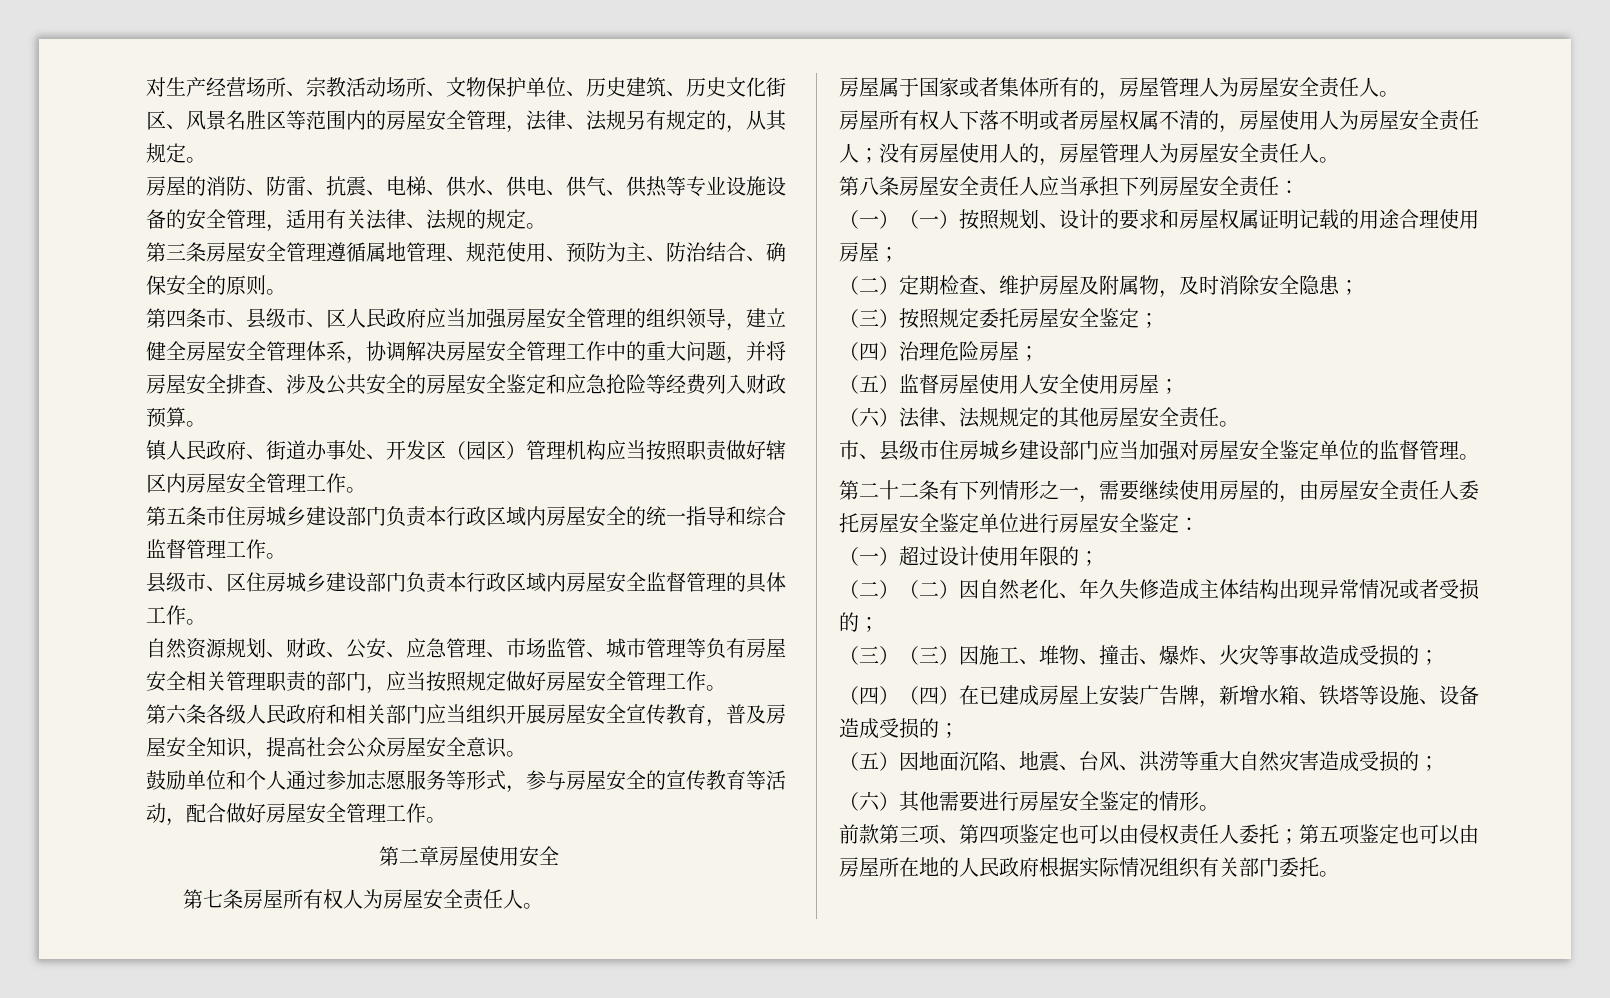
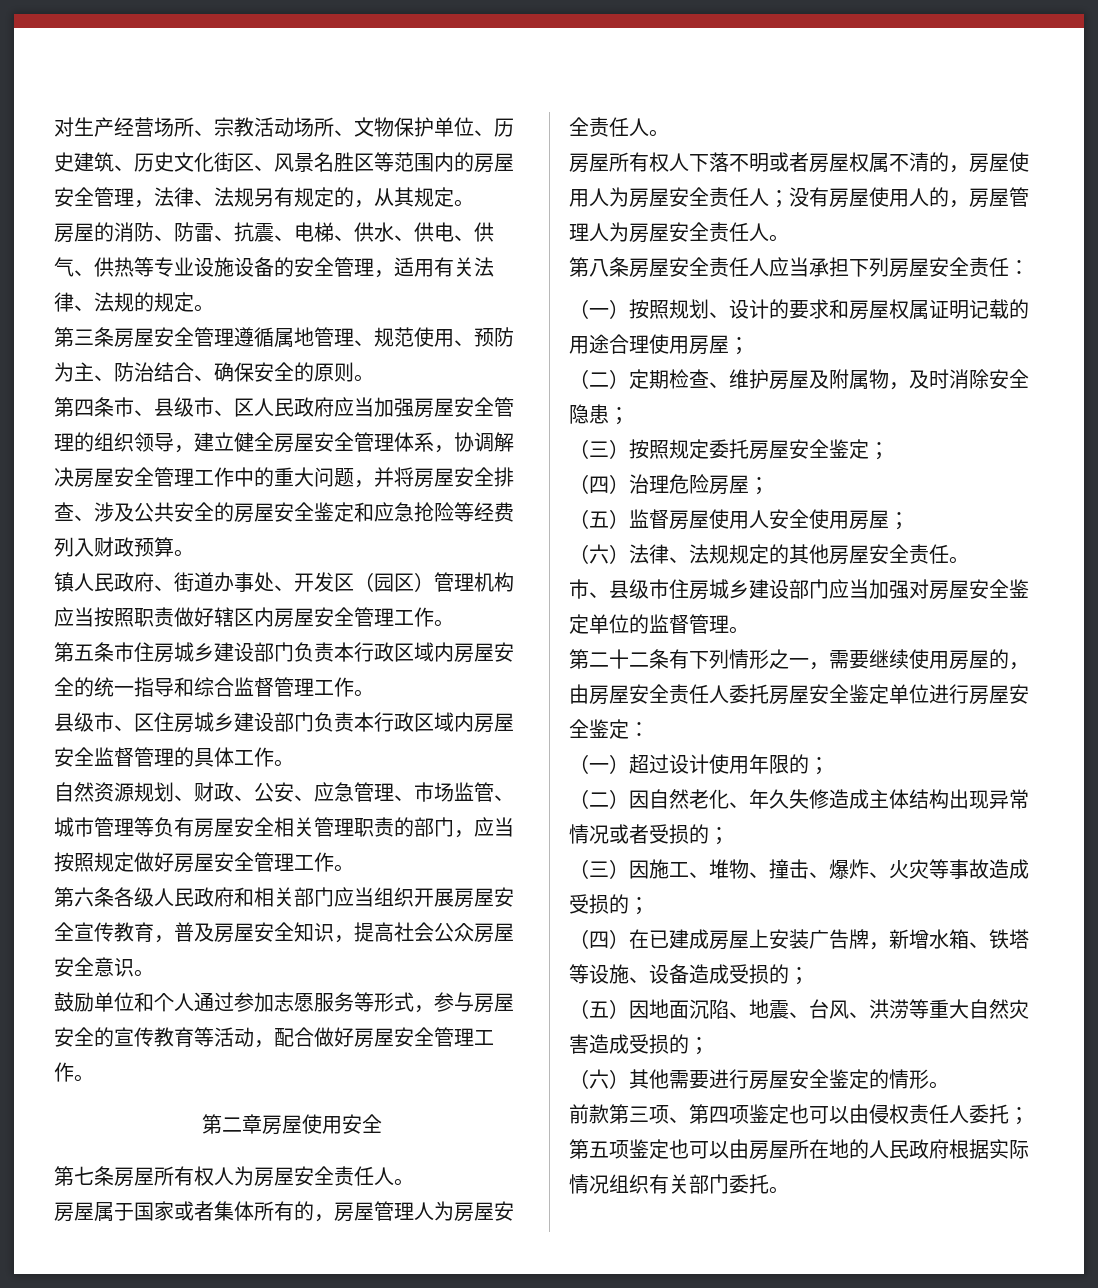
[899,210,959,229] （一） -> (629, 309) none
[899,580,959,599] （二） -> (629, 799) none
[899,646,959,665] （三） -> (629, 869) none
[899,686,959,705] （四） -> (629, 939) none

